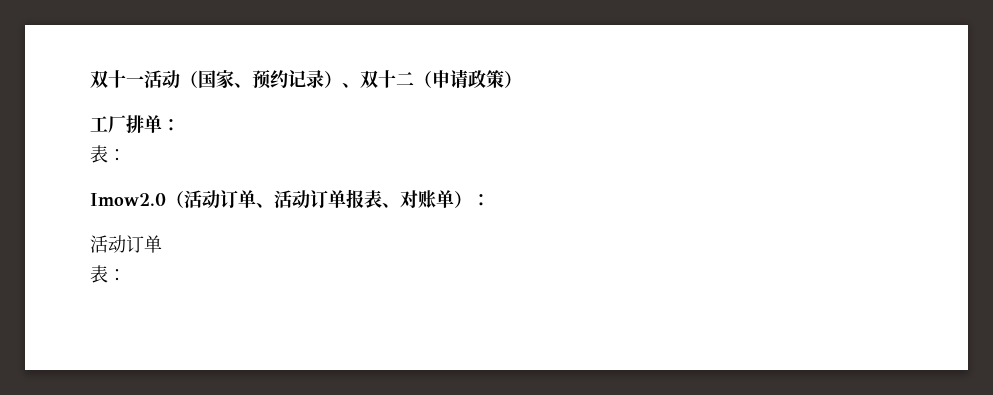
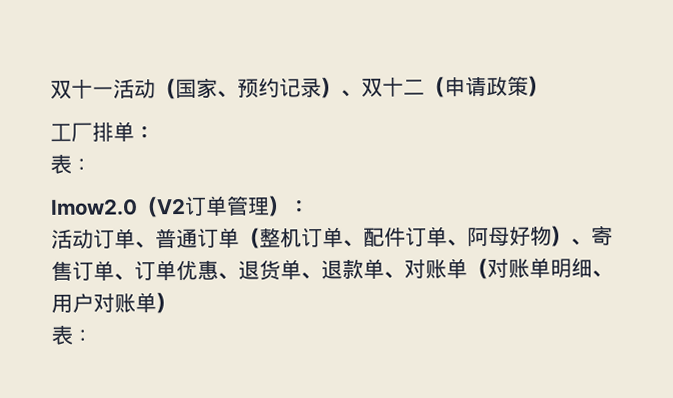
[184,189,490,209] [90,235,162,253] 活动订单、活动订单报表、对账单）： // 活动订单 -> [156,195,310,217] [51,225,613,250] [51,257,613,282] [51,292,177,314] V2订单管理）： // 活动订单、普通订单（整机订单、配件订单、阿母好物）、寄售订单、订单优惠、退货单、退款单、对账单（对账单明细、用户对账单）

